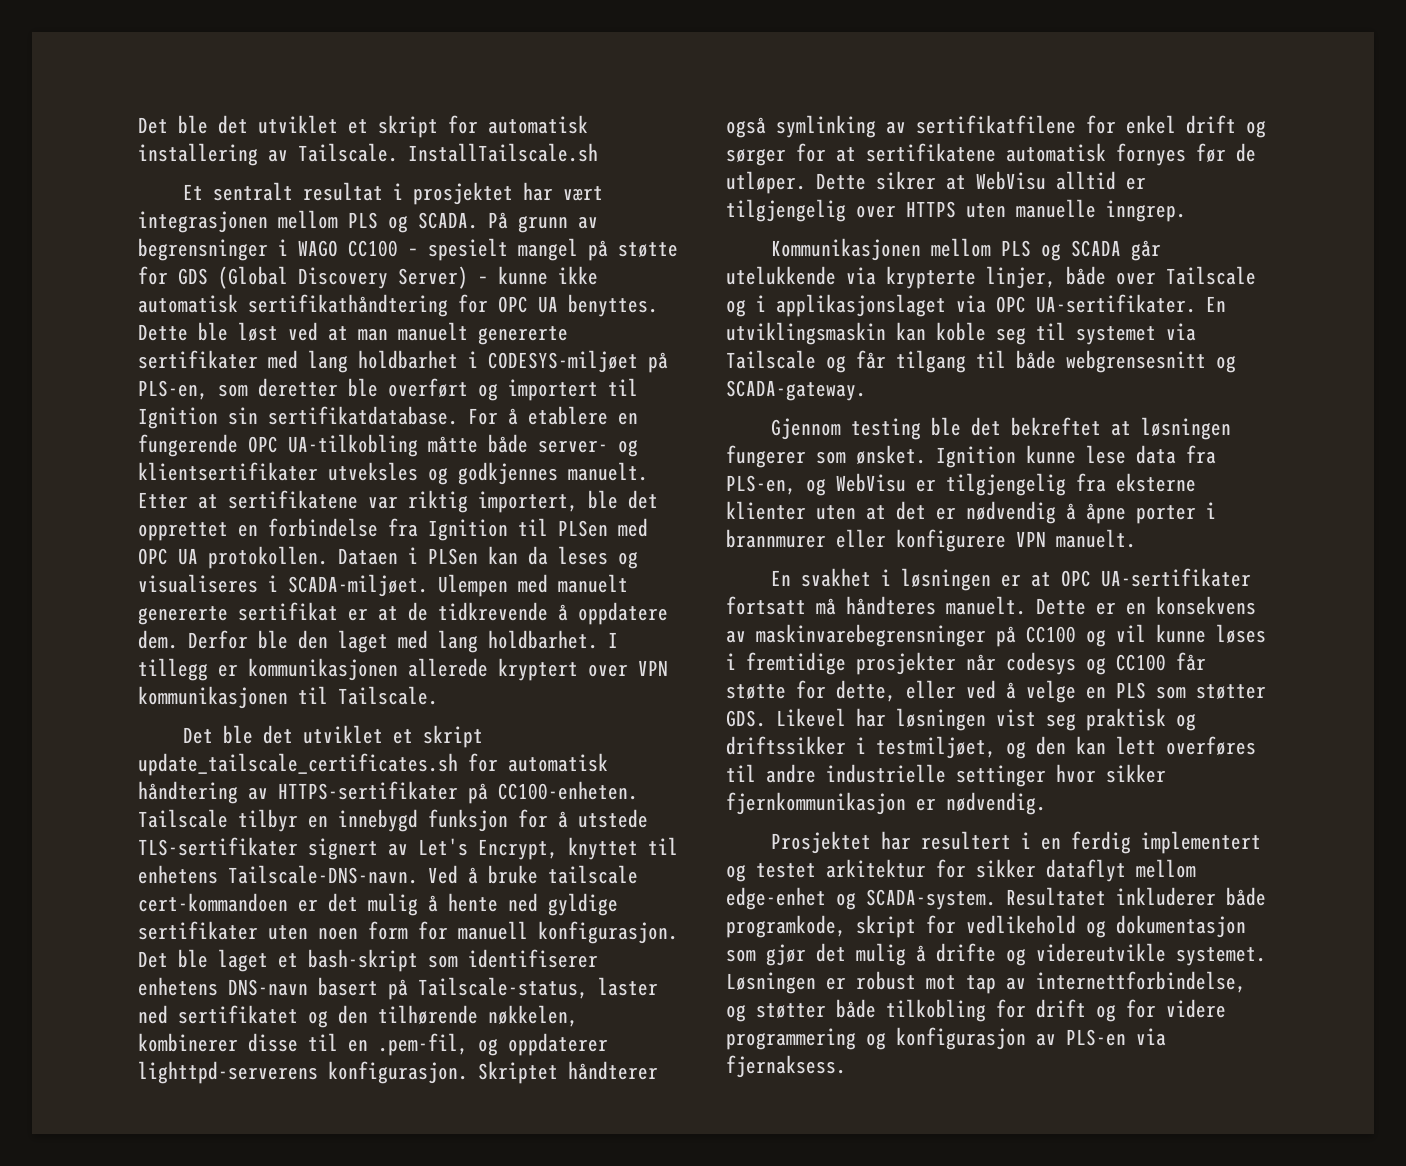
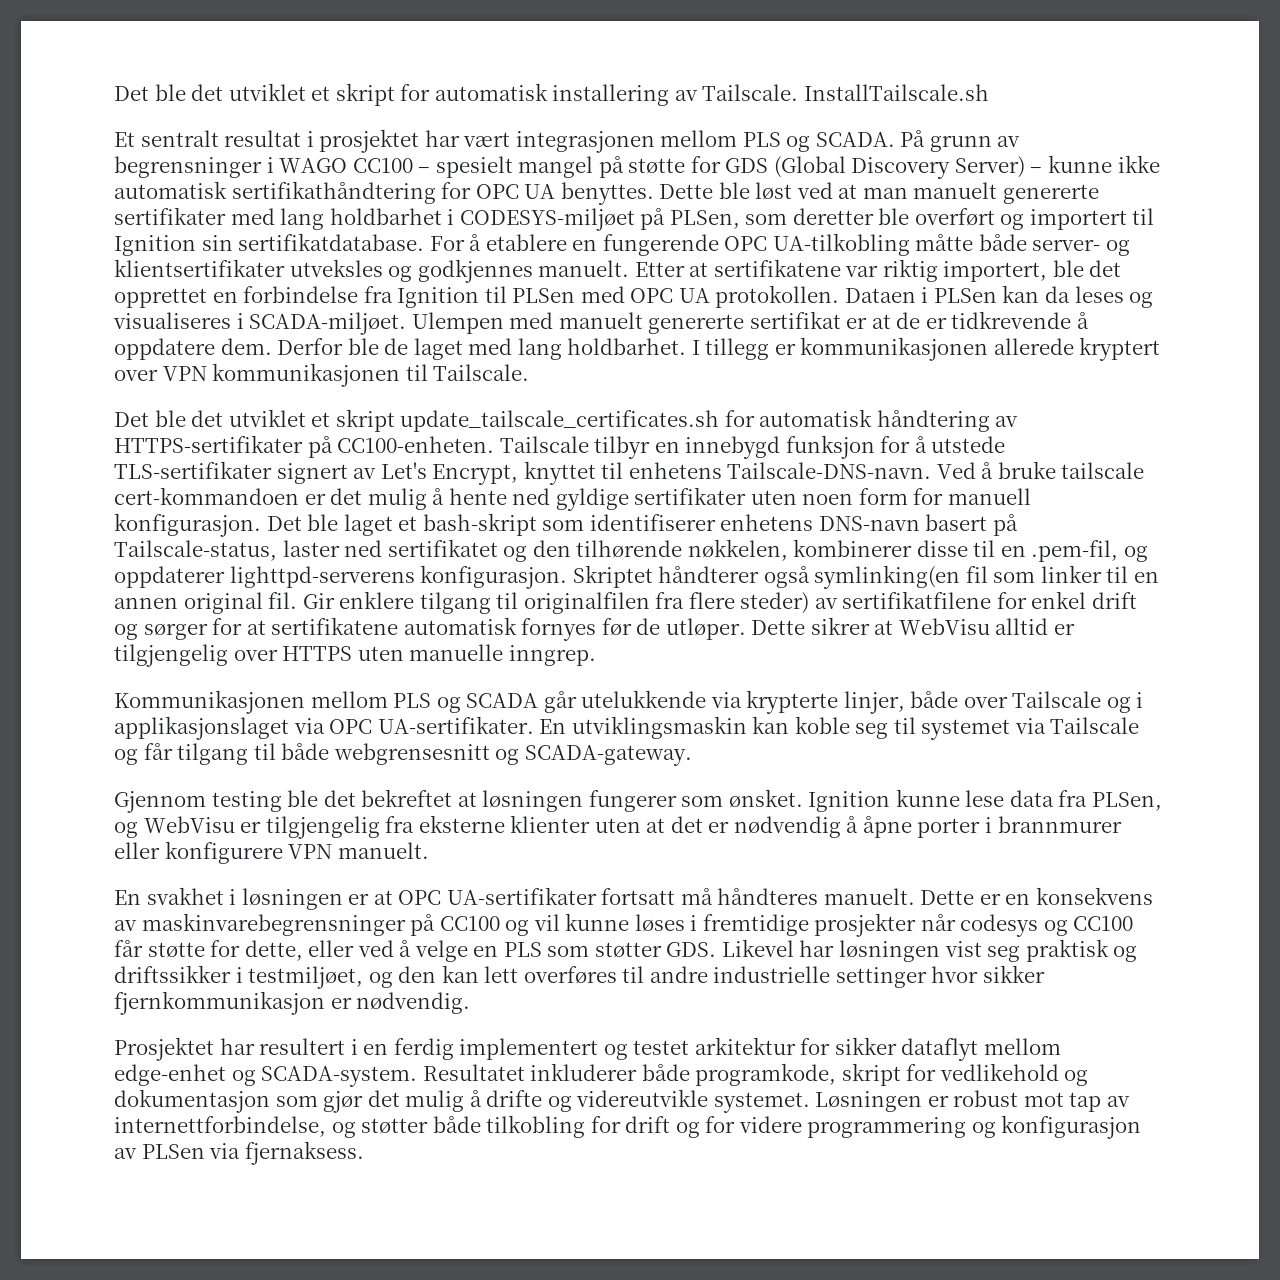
[138,380,208,400] PLS-en, -> [669,210,740,229] PLSen,
(428, 611) none -> [925,317,947,329] er
[298,630,328,649] den -> [384,338,409,355] de
[776,115,876,138] symlinking -> [814,565,1159,589] [114,591,810,614] symlinking(en fil som linker til en annen original fil. Gir enklere tilgang til originalfilen fra flere steder)
[726,475,796,495] PLS-en, -> [1092,792,1163,811] PLSen,
[1066,1029,1126,1046] PLS-en -> [141,1144,205,1159] PLSen

